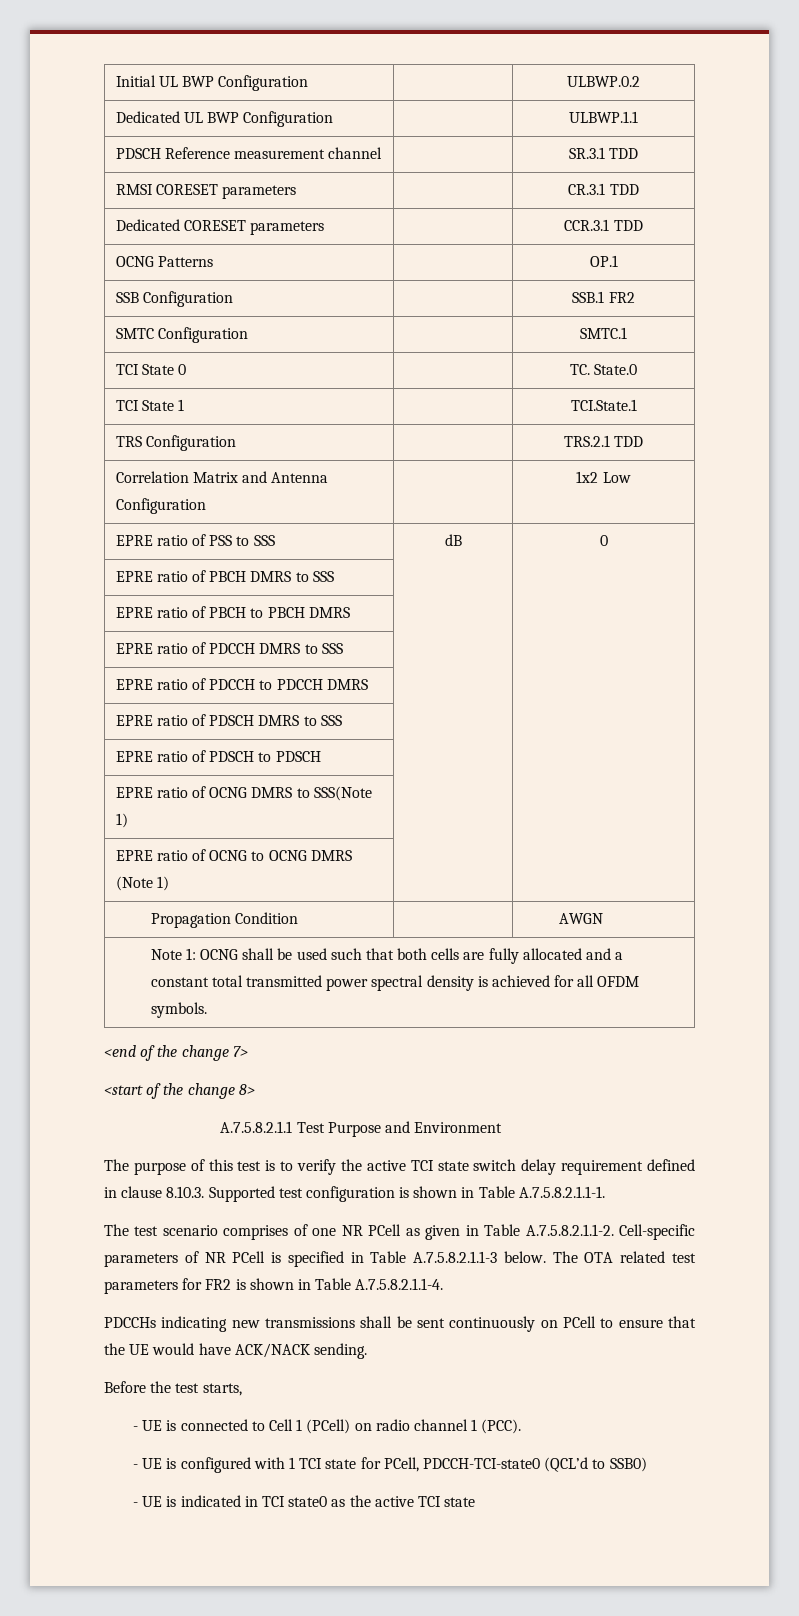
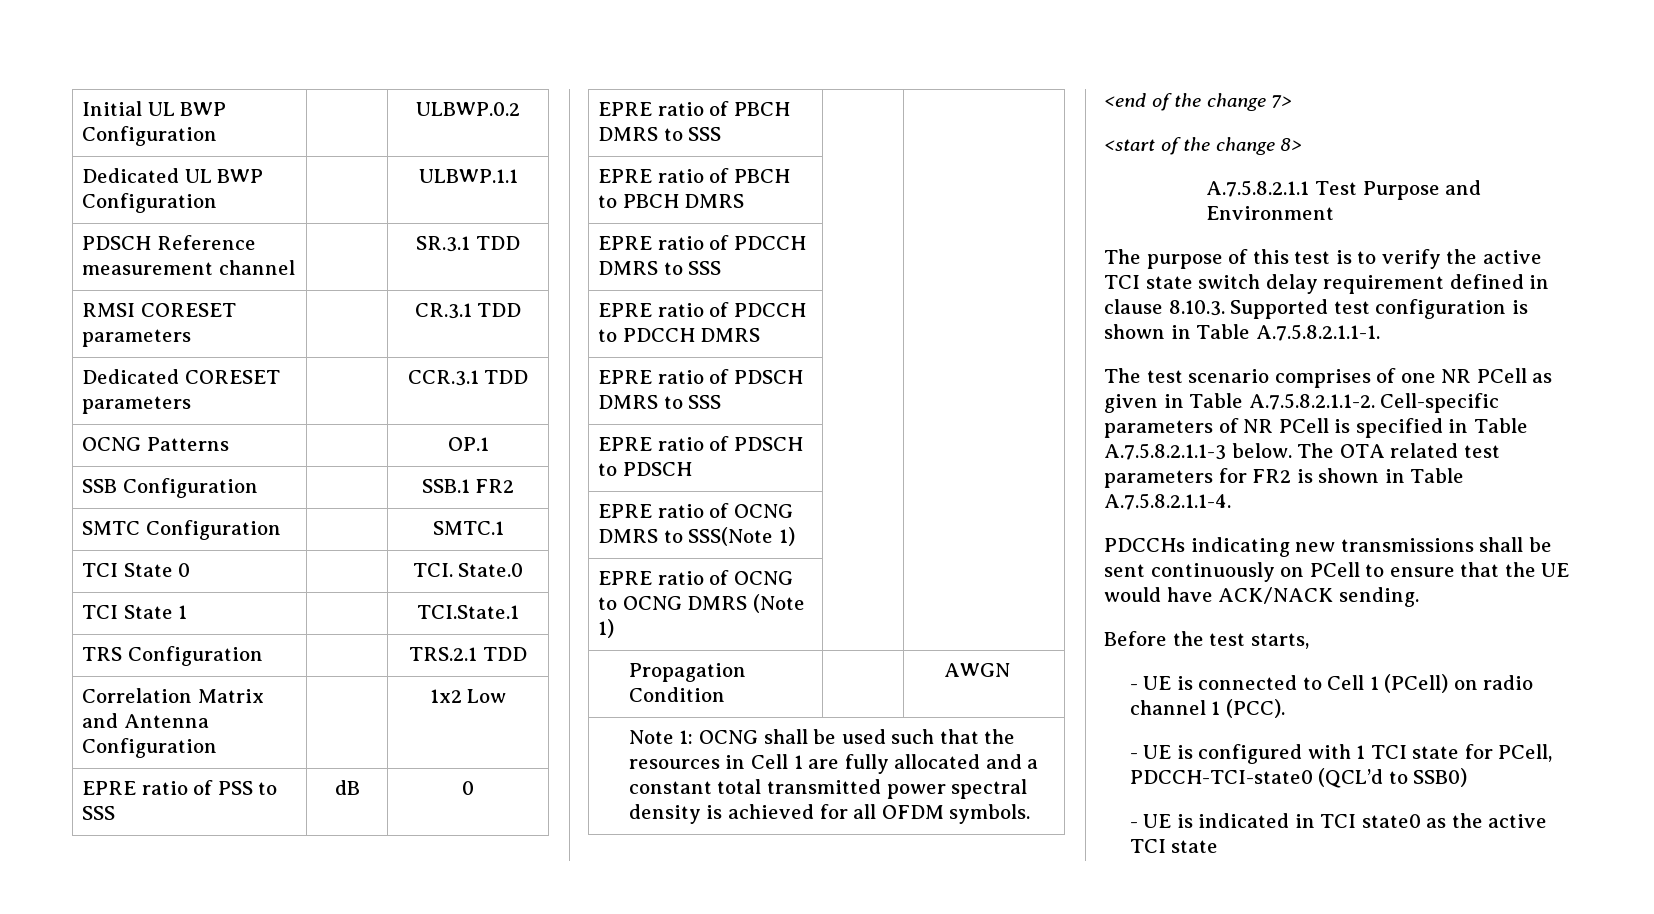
[569,364,590,375] TC. -> [412,563,453,577] TCI.
[397,948,460,960] both cells -> [984,729,1016,744] [628,754,803,769] the resources in Cell 1

